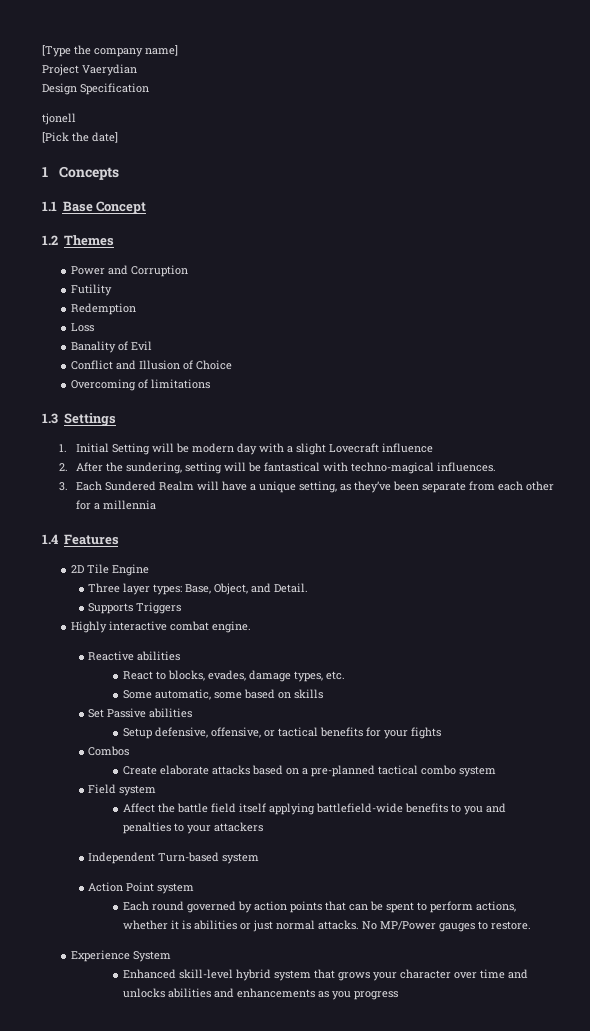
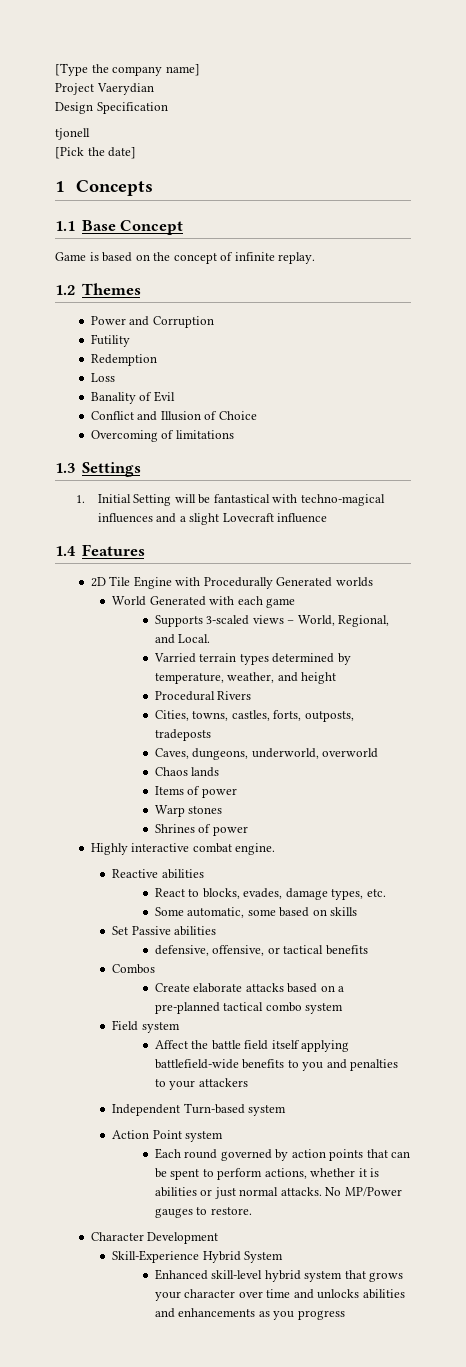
(147, 207) none -> [55,252,316,264] // Game is based on the concept of infinite replay.
[192,443,285,455] modern day with -> [213,494,385,506] [97,513,177,523] fantastical with techno-magical influences and
[59,462,497,474] [59,481,555,493] [76,500,157,510] // 2. After the sundering, setting will be fantastical with techno-magical influences. // 3. Each Sundered Realm will have a unique setting, as they’ve been separate from each other for a millennia -> (328, 518) none
[88,583,309,595] [88,602,182,614] // Three layer types: Base, Object, and Detail. // Supports Triggers -> [175,577,373,589] [112,596,296,608] [154,615,390,627] [154,634,211,644] [153,653,351,665] [154,672,337,684] [154,691,252,701] [154,710,354,722] [154,729,211,741] [154,748,379,760] [154,767,220,777] [154,786,237,798] [154,805,223,817] [154,824,248,836] with Procedurally Generated worlds // World Generated with each game // Supports 3-scaled views – World, Regional, and Local. // Varried terrain types determined by temperature, weather, and height // Procedural Rivers // Cities, towns, castles, forts, outposts, tradeposts // Caves, dungeons, underworld, overworld // Chaos lands // Items of power // Warp stones // Shrines of power
[122,728,152,739] Setup -> (217, 931) none
[365,727,441,739] for your fights -> (368, 950) none
[71,950,131,962] Experience -> [90,1232,219,1244] [112,1250,241,1263] Character Development // Skill-Experience Hybrid

